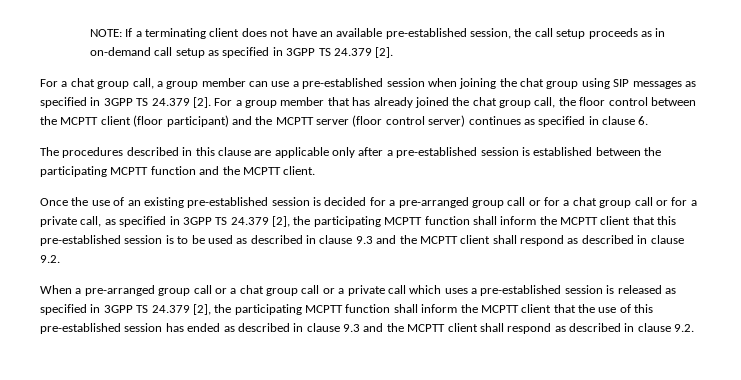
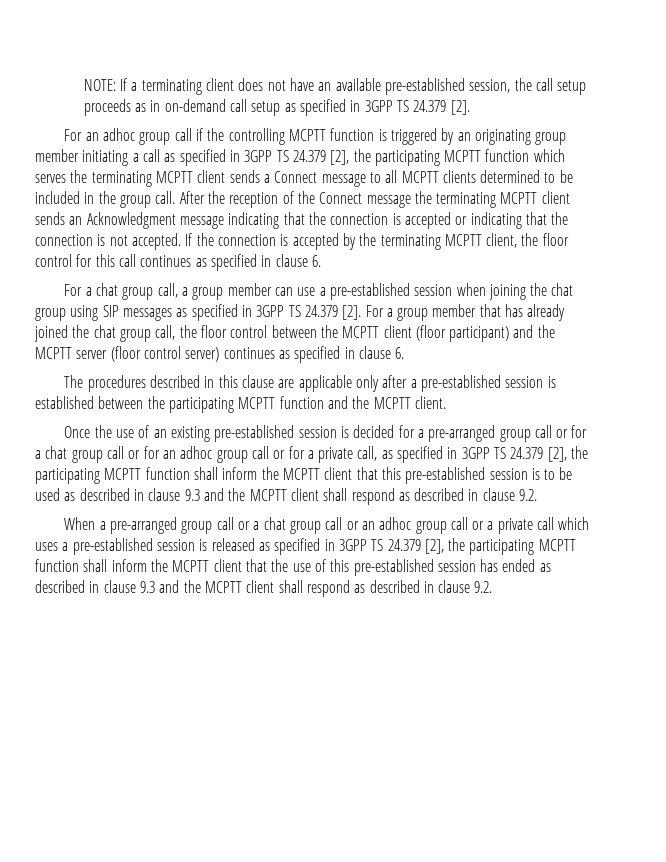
(394, 52) none -> [64,128,567,145] [35,149,565,166] [35,170,573,187] [35,191,570,208] [35,212,569,229] [35,233,569,250] [35,254,321,271] // For an adhoc group call if the controlling MCPTT function is triggered by an originating group member initiating a call as specified in 3GPP TS 24.379 [2], the participating MCPTT function which serves the terminating MCPTT client sends a Connect message to all MCPTT clients determined to be included in the group call. After the reception of the Connect message the terminating MCPTT client sends an Acknowledgment message indicating that the connection is accepted or indicating that the connection is not accepted. If the connection is accepted by the terminating MCPTT client, the floor control for this call continues as specified in clause 6.
(688, 201) none -> [162,446,305,463] an adhoc group call or for
(335, 291) none -> [361,517,485,534] an adhoc group call or

